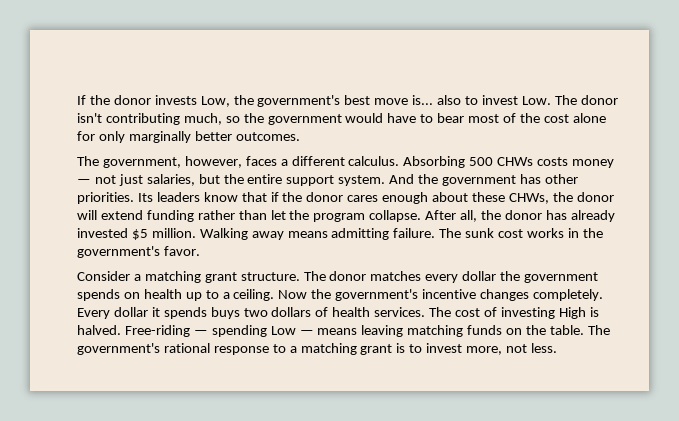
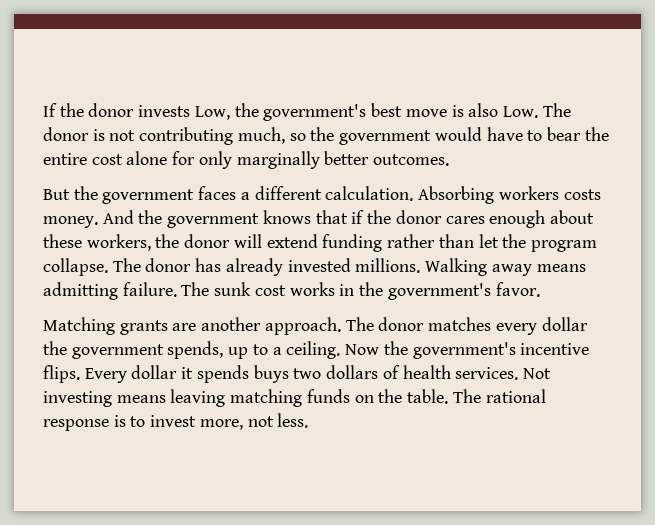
[412,95,518,105] is... also to invest -> [451,103,499,117] is also
[77,113,102,123] isn't -> [92,129,136,141] is not
[468,113,540,123] most of the -> [584,127,609,141] [43,153,87,165] the entire
[77,156,615,168] [77,174,578,186] [77,192,238,204] The government, however, faces a different calculus. Absorbing 500 CHWs costs money — not just salaries, but the entire support system. And the government has other priorities. Its leaders know -> [43,186,601,204] [43,210,311,228] But the government faces a different calculation. Absorbing workers costs money. And the government knows
[508,193,549,204] CHWs, -> [86,234,151,251] workers,
[425,210,502,222] After all, the -> [112,258,141,272] The
[131,228,196,240] $5 million. -> [355,258,421,273] millions.
[77,271,300,283] Consider a matching grant structure. -> [43,317,341,335] Matching grants are another approach.
[77,289,182,301] spends on health -> [167,341,224,359] spends,
[480,289,603,301] changes completely. -> [43,365,80,383] flips.
[429,307,599,319] [77,325,314,337] The cost of investing High is halved. Free-riding — spending Low — -> [522,368,551,379] [43,391,112,407] Not investing
[77,343,160,355] government's -> (481, 396) none
[272,343,393,355] to a matching grant -> (109, 425) none

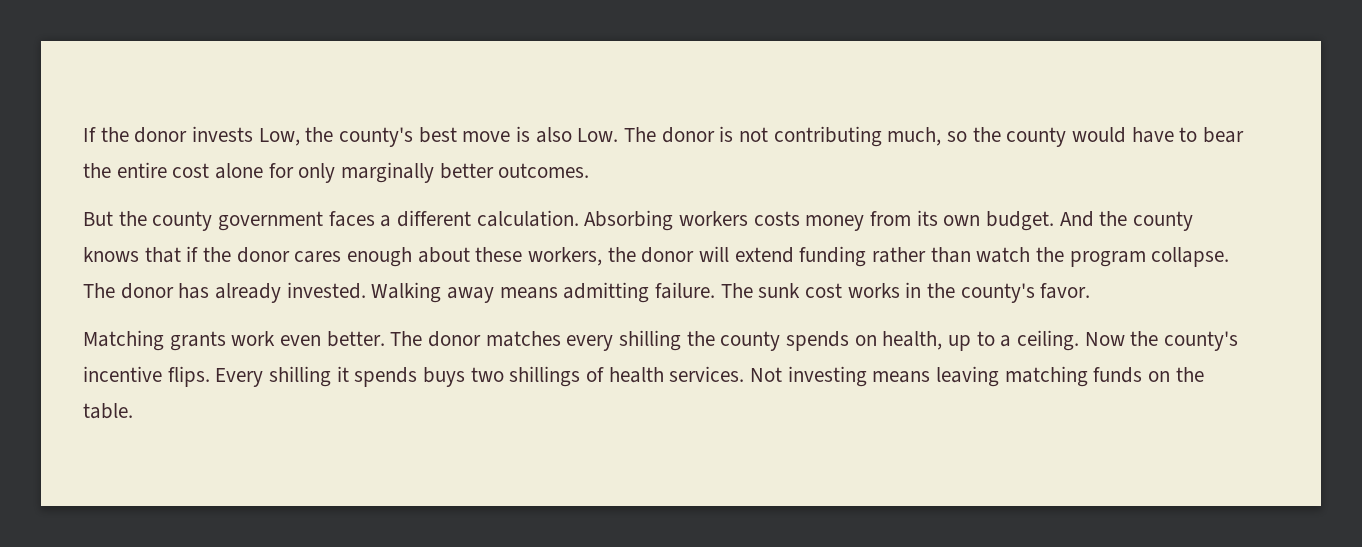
[263,104,367,121] government's -> [339,127,414,147] county's
[339,130,432,145] government -> [1006,127,1067,147] county
(98, 193) none -> [152,211,213,231] county
[43,216,98,228] money. -> [805,210,1055,231] money from its own budget.
[167,213,260,228] government -> [1133,211,1194,231] county
[478,234,499,248] let -> [976,247,1031,263] watch
[287,258,421,273] invested millions. -> [286,282,366,299] invested.
[387,283,491,300] government's -> [960,283,1035,303] county's
[172,317,341,335] are another approach. -> [231,331,385,347] work even better.
[541,317,588,331] [43,341,224,359] dollar the government spends, -> [619,330,943,351] shilling the county spends on health,
[412,342,516,359] government's -> [1164,331,1239,351] county's
[131,365,178,379] dollar -> [269,366,332,387] shilling
[326,365,379,379] dollars -> [509,366,581,387] shillings
[452,389,546,403] [43,413,309,431] The rational response is to invest more, not less. -> (133, 411) none

